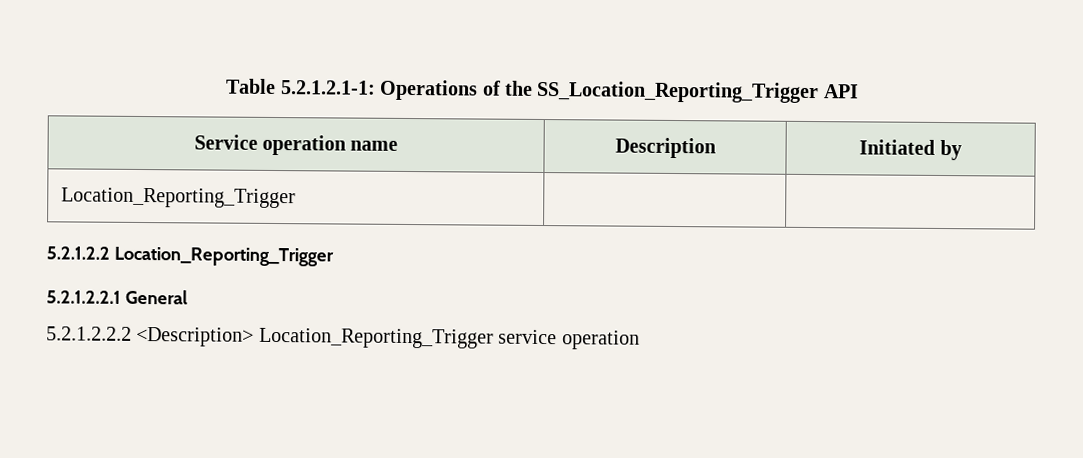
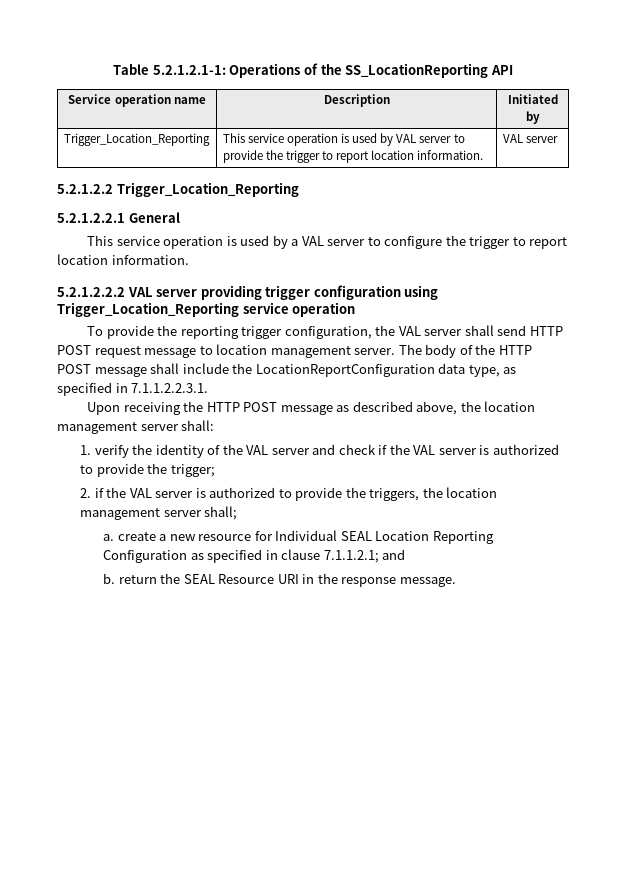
[536,80,820,104] SS_Location_Reporting_Trigger -> [345,63,489,78] SS_LocationReporting
[60,187,296,209] Location_Reporting_Trigger | | -> [63,133,210,146] [222,133,465,146] [222,150,484,163] [502,134,558,143] Trigger_Location_Reporting | This service operation is used by VAL server to provide the trigger to report location information. | VAL server
[113,246,334,267] Location_Reporting_Trigger -> [116,182,299,197] Trigger_Location_Reporting
[46,326,640,350] 5.2.1.2.2.2 <Description> Location_Reporting_Trigger service operation -> [87,235,568,249] [57,254,189,265] [57,285,439,300] [57,302,356,317] [87,325,563,339] [57,344,532,358] [57,363,517,377] [57,382,209,396] [87,401,536,415] [57,420,215,434] [80,444,559,458] [80,463,215,477] [80,487,498,501] [80,506,238,520] [103,530,494,544] [103,549,406,563] [103,573,456,587] This service operation is used by a VAL server to configure the trigger to report location information. // 5.2.1.2.2.2 VAL server providing trigger configuration using Trigger_Location_Reporting service operation // To provide the reporting trigger configuration, the VAL server shall send HTTP POST request message to location management server. The body of the HTTP POST message shall include the LocationReportConfiguration data type, as specified in 7.1.1.2.2.3.1. // Upon receiving the HTTP POST message as described above, the location management server shall: // 1. verify the identity of the VAL server and check if the VAL server is authorized to provide the trigger; // 2. if the VAL server is authorized to provide the triggers, the location management server shall; // a. create a new resource for Individual SEAL Location Reporting Configuration as specified in clause 7.1.1.2.1; and // b. return the SEAL Resource URI in the response message.

